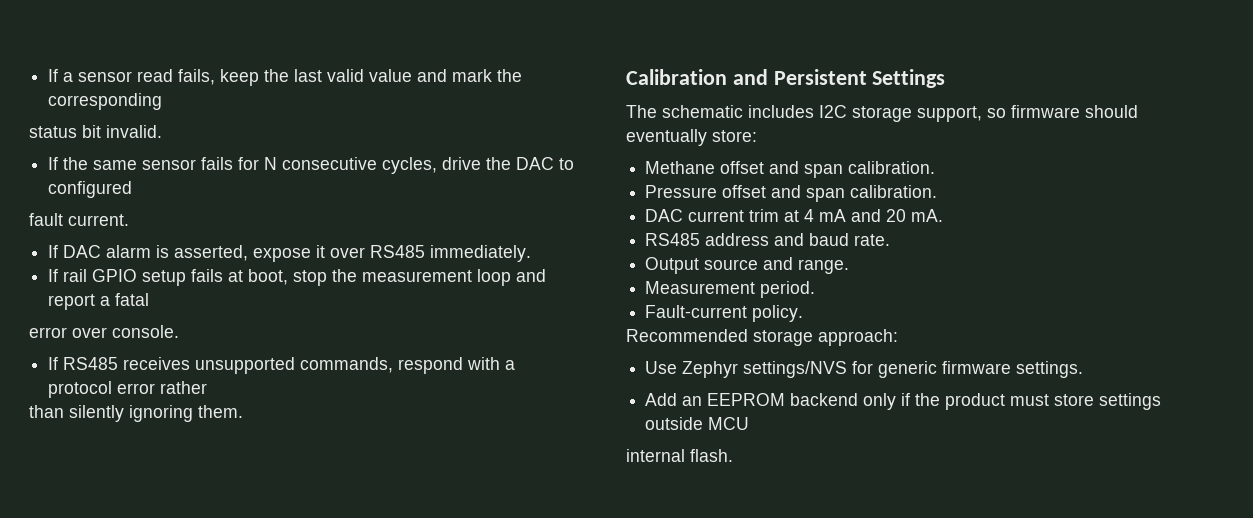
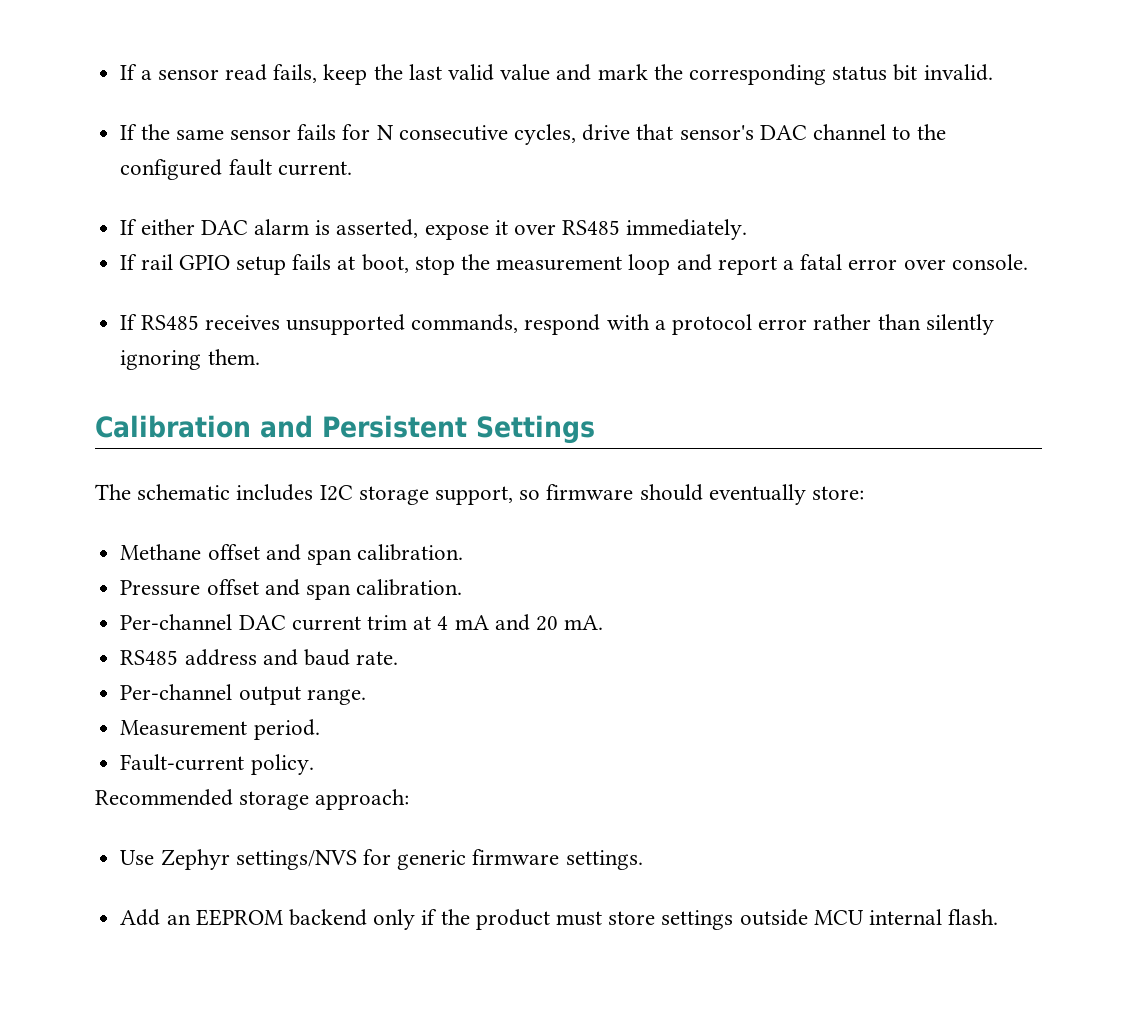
(163, 101) // -> (827, 74) none
[486,157,575,170] the DAC to -> [636,124,947,140] that sensor's DAC channel to the
(133, 189) // -> (223, 169) none
(59, 251) none -> [140,219,195,235] either
(150, 299) // -> (843, 262) none
(208, 387) // -> (872, 322) none
(938, 191) none -> [120,614,233,630] Per-channel
[645,257,794,274] Output source and -> [120,684,301,705] Per-channel output
(750, 423) // -> (864, 917) none

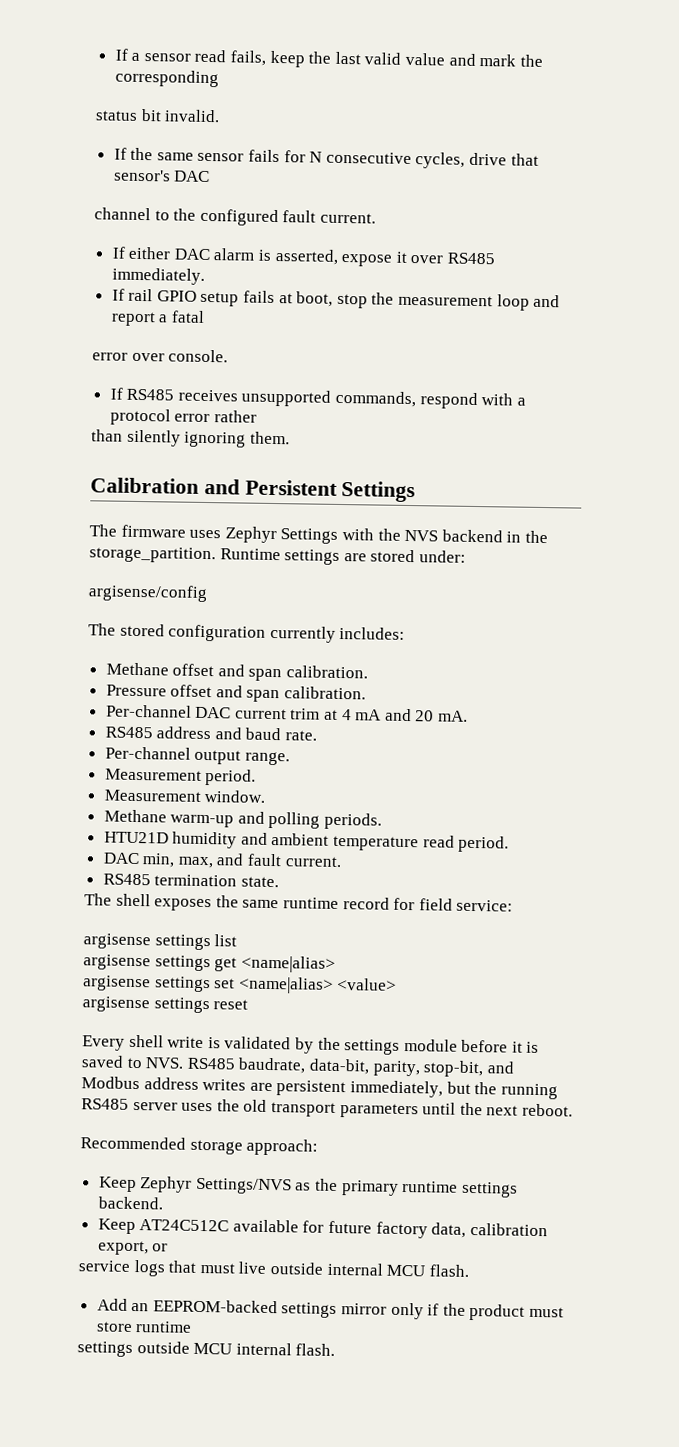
(827, 74) none -> (219, 78) //
(807, 132) none -> (211, 176) //
(843, 262) none -> (205, 316) //
(872, 322) none -> (257, 416) //
[137,484,865,505] schematic includes I2C storage support, so firmware should eventually store: -> [120,524,548,544] [89,546,466,565] [88,584,208,603] [88,623,406,643] firmware uses Zephyr Settings with the NVS backend in the storage_partition. Runtime settings are stored under: // argisense/config // The stored configuration currently includes:
[120,754,314,775] [95,789,410,810] [120,849,643,870] Fault-current policy. // Recommended storage approach: // Use Zephyr settings/NVS for generic firmware settings. -> [103,789,266,803] [103,809,383,830] [103,831,510,853] [102,852,342,869] [102,873,279,888] [84,893,514,912] [83,933,238,951] [83,954,336,973] [83,975,398,994] [82,996,249,1014] [82,1034,540,1055] [81,1055,515,1078] [81,1076,558,1100] [81,1098,573,1119] [80,1136,319,1156] [98,1176,518,1198] [97,1196,163,1210] [97,1218,548,1239] [97,1240,169,1256] [78,1260,469,1277] Measurement window. // Methane warm-up and polling periods. // HTU21D humidity and ambient temperature read period. // DAC min, max, and fault current. // RS485 termination state. // The shell exposes the same runtime record for field service: // argisense settings list // argisense settings get <name|alias> // argisense settings set <name|alias> <value> // argisense settings reset // Every shell write is validated by the settings module before it is saved to NVS. RS485 baudrate, data-bit, parity, stop-bit, and Modbus address writes are persistent immediately, but the running RS485 server uses the old transport parameters until the next reboot. // Recommended storage approach: // Keep Zephyr Settings/NVS as the primary runtime settings backend. // Keep AT24C512C available for future factory data, calibration export, or // service logs that must live outside internal MCU flash.
[195,909,367,926] EEPROM backend -> [152,1299,388,1319] EEPROM-backed settings mirror
(656, 918) none -> [135,1321,193,1333] runtime //

